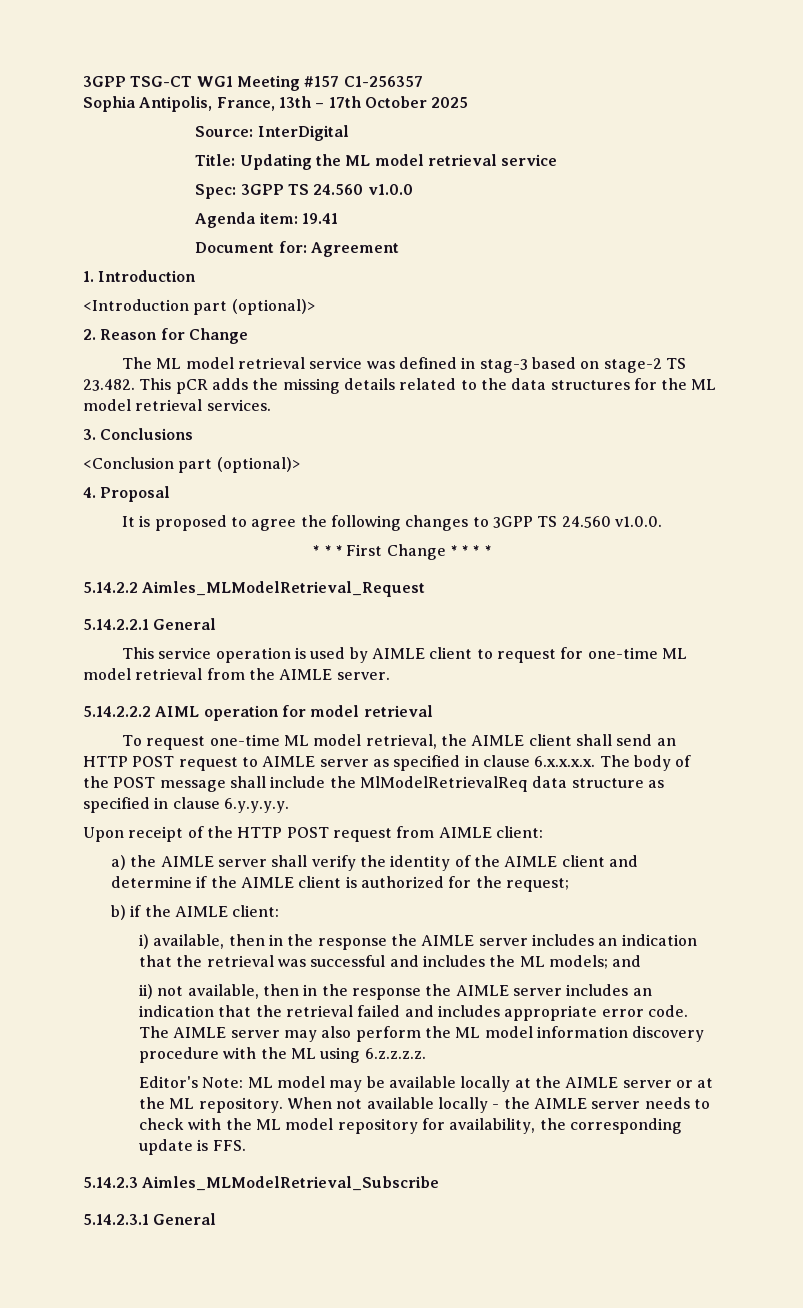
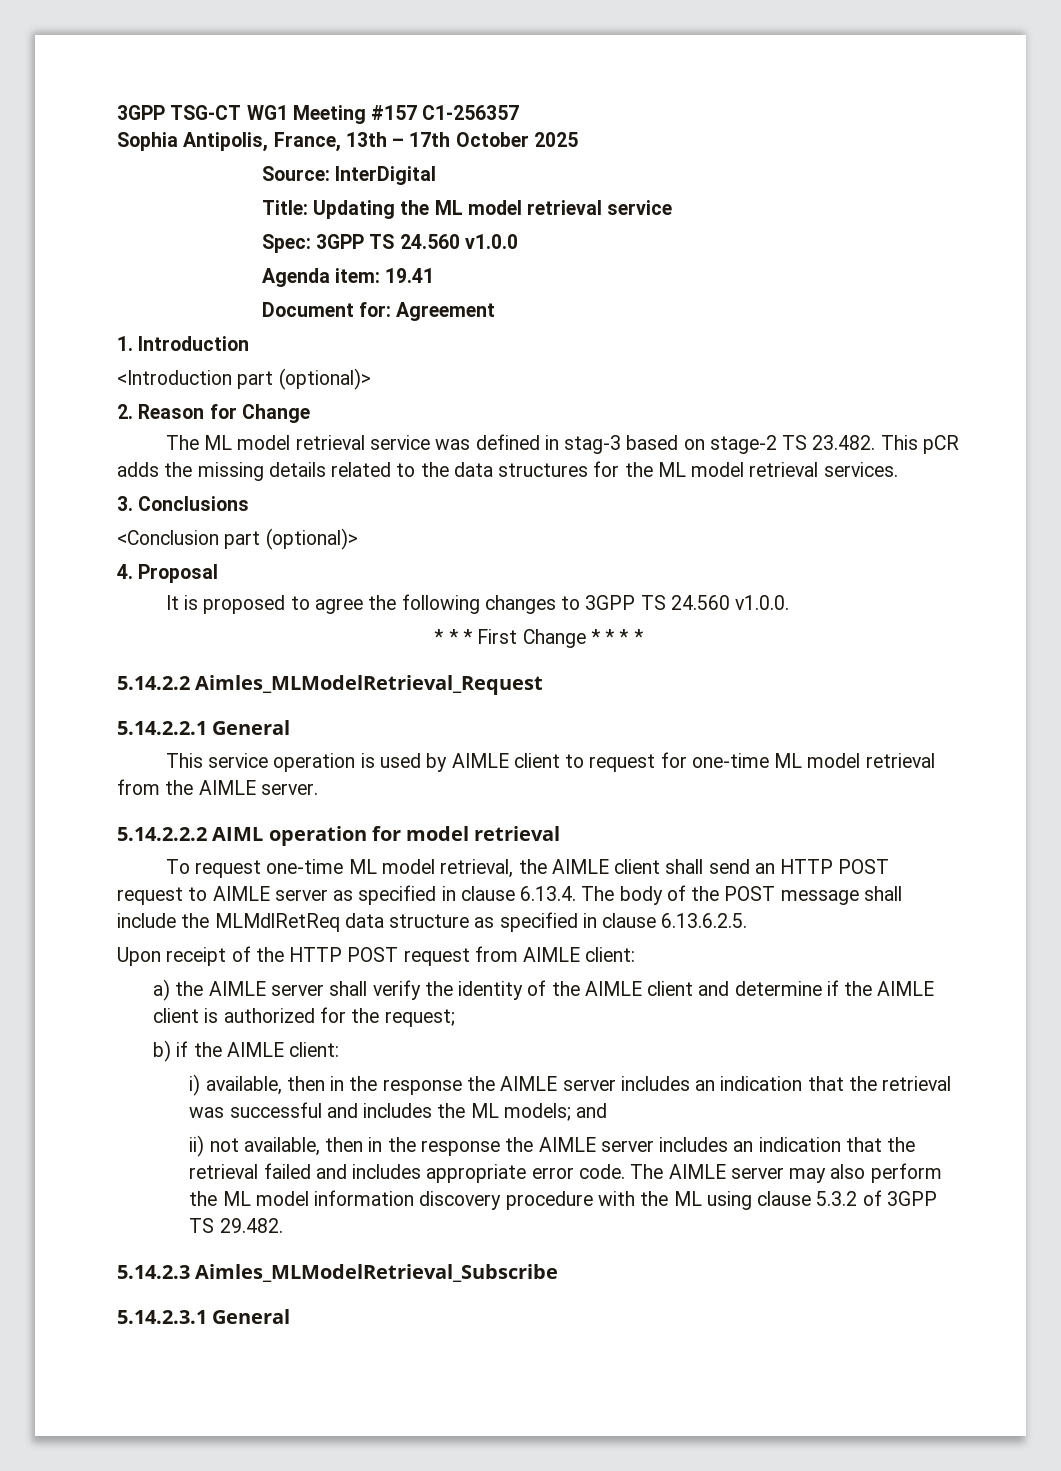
[534,756,596,767] 6.x.x.x.x. -> [520,886,577,901] 6.13.4.
[359,776,528,792] MlModelRetrievalReq -> [214,913,340,932] MLMdlRetReq
[223,798,289,813] 6.y.y.y.y. -> [661,913,748,928] 6.13.6.2.5.
[364,1048,426,1059] [139,1076,714,1092] [139,1097,710,1113] [139,1118,682,1134] [139,1139,246,1155] 6.z.z.z.z. // Editor's Note: ML model may be available locally at the AIMLE server or at the ML repository. When not available locally - the AIMLE server needs to check with the ML model repository for availability, the corresponding update is FFS. -> [757,1190,937,1206] [189,1218,283,1233] clause 5.3.2 of 3GPP TS 29.482.

